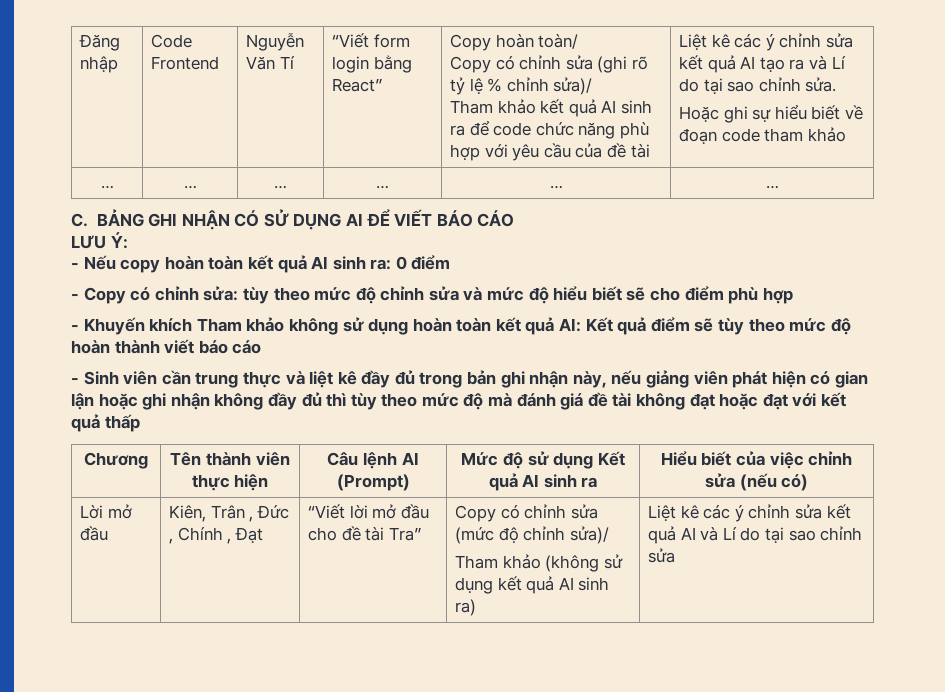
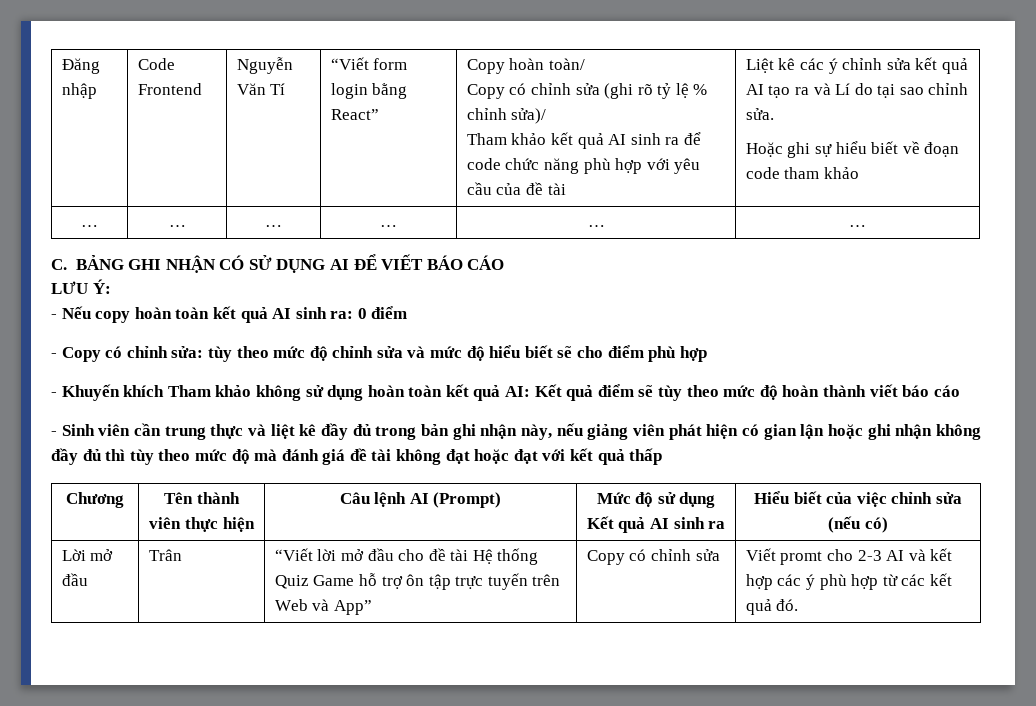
[169,505,207,522] Kiên, -> (88, 579) none
[249,505,289,522] [169,527,263,544] , Đức , Chính , Đạt -> (182, 555) none
[388,527,421,541] [455,504,598,522] [455,526,609,544] [455,554,623,572] [455,576,610,594] [455,599,477,616] [648,504,851,522] [648,526,863,544] [648,548,676,563] Tra” | Copy có chỉnh sửa (mức độ chỉnh sửa)/ // Tham khảo (không sử dụng kết quả AI sinh ra) | Liệt kê các ý chỉnh sửa kết quả AI và Lí do tại sao chỉnh sửa -> [472,548,539,565] [274,573,561,590] [274,599,372,615] [586,549,720,565] [745,548,953,565] [745,573,952,590] [745,599,799,615] Hệ thống Quiz Game hỗ trợ ôn tập trực tuyến trên Web và App” | Copy có chỉnh sửa | Viết promt cho 2-3 AI và kết hợp các ý phù hợp từ các kết quả đó.

